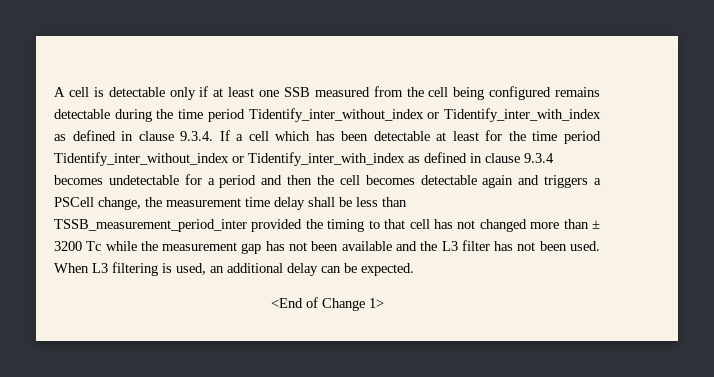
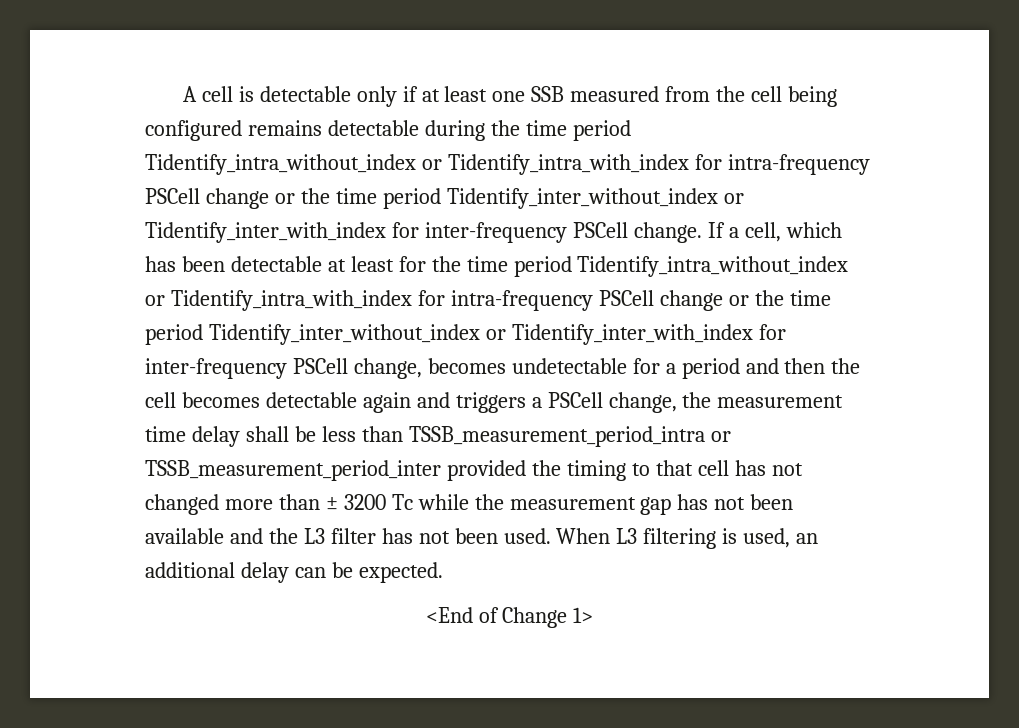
[248,108,601,122] [54,130,214,141] Tidentify_inter_without_index or Tidentify_inter_with_index as defined in clause 9.3.4. -> [145,154,870,175] [145,188,744,209] [145,222,702,243] Tidentify_intra_without_index or Tidentify_intra_with_index for intra-frequency PSCell change or the time period Tidentify_inter_without_index or Tidentify_inter_with_index for inter-frequency PSCell change.
[248,131,269,141] cell -> [744,222,781,242] cell,
[54,152,554,166] Tidentify_inter_without_index or Tidentify_inter_with_index as defined in clause 9.3.4 -> [577,256,849,277] [145,290,831,311] [145,324,786,345] [145,358,422,379] Tidentify_intra_without_index or Tidentify_intra_with_index for intra-frequency PSCell change or the time period Tidentify_inter_without_index or Tidentify_inter_with_index for inter-frequency PSCell change,
(407, 202) none -> [408,426,731,447] TSSB_measurement_period_intra or

